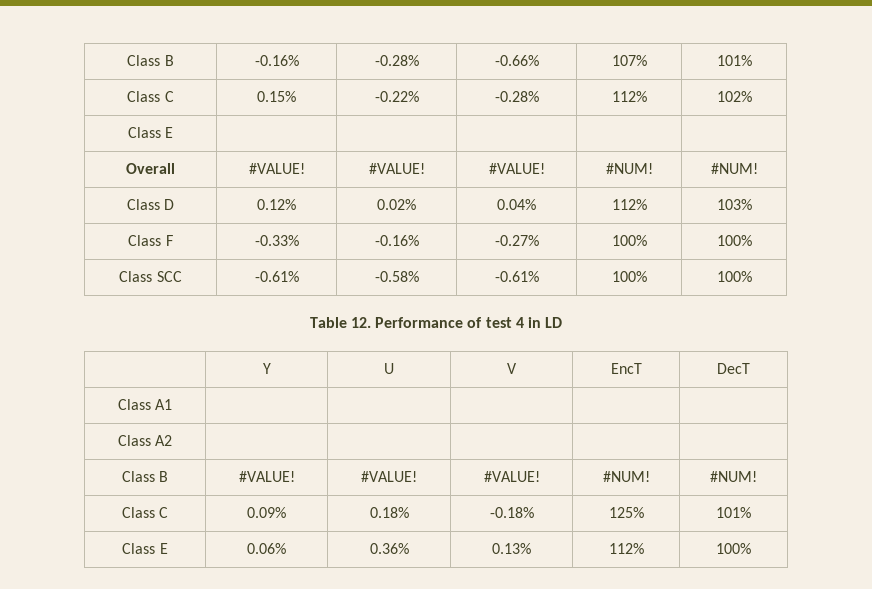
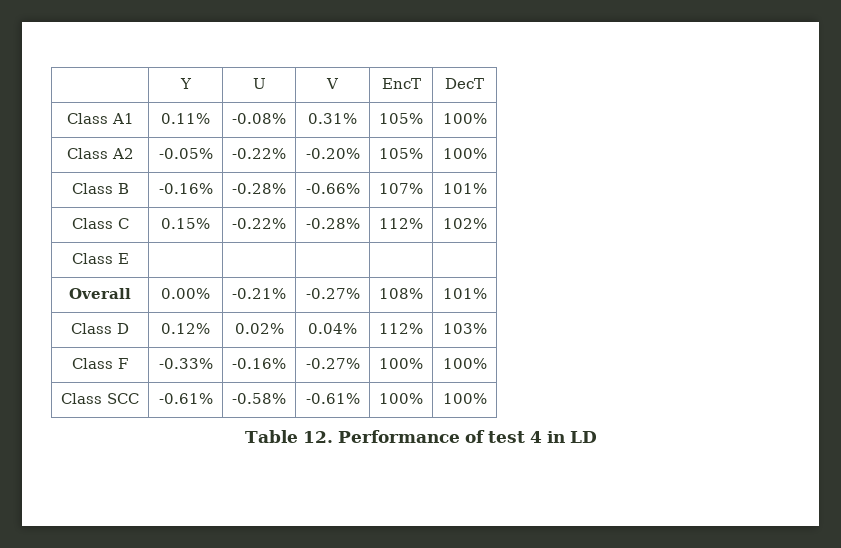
(127, 60) none -> [179,78,192,89] [252,78,266,89] [326,78,339,89] [381,78,421,89] [445,78,484,89] [66,113,134,124] [161,113,210,124] [232,113,286,124] [308,113,357,124] [379,113,423,124] [442,113,487,124] [66,148,134,159] [158,148,213,159] [232,148,286,159] [305,148,360,159] [379,148,423,159] [442,148,487,159] | Y | U | V | EncT | DecT // Class A1 | 0.11% | -0.08% | 0.31% | 105% | 100% // Class A2 | -0.05% | -0.22% | -0.20% | 105% | 100% //
[248,163,305,174] [368,163,425,174] [488,163,545,174] [605,163,653,174] [710,163,758,174] #VALUE! | #VALUE! | #VALUE! | #NUM! | #NUM! -> [161,288,210,299] [232,288,286,299] [305,288,360,299] [379,288,423,299] [442,288,487,299] 0.00% | -0.21% | -0.27% | 108% | 101%
[262,363,271,374] [384,363,394,374] [507,363,517,374] [610,363,642,374] [717,363,750,374] [117,399,173,410] [117,435,173,446] [121,471,169,482] [238,471,295,482] [361,471,417,482] [483,471,540,482] [602,471,650,482] [710,471,757,482] [121,507,169,518] [246,507,286,518] [369,507,409,518] [489,507,534,518] [608,507,644,518] [716,507,751,518] [122,543,168,554] [246,543,286,554] [369,543,409,554] [492,543,531,554] [608,543,644,554] [716,543,751,554] // | Y | U | V | EncT | DecT // Class A1 | | | | | // Class A2 | | | | | // Class B | #VALUE! | #VALUE! | #VALUE! | #NUM! | #NUM! // Class C | 0.09% | 0.18% | -0.18% | 125% | 101% // Class E | 0.06% | 0.36% | 0.13% | 112% | 100% -> (597, 437) none

